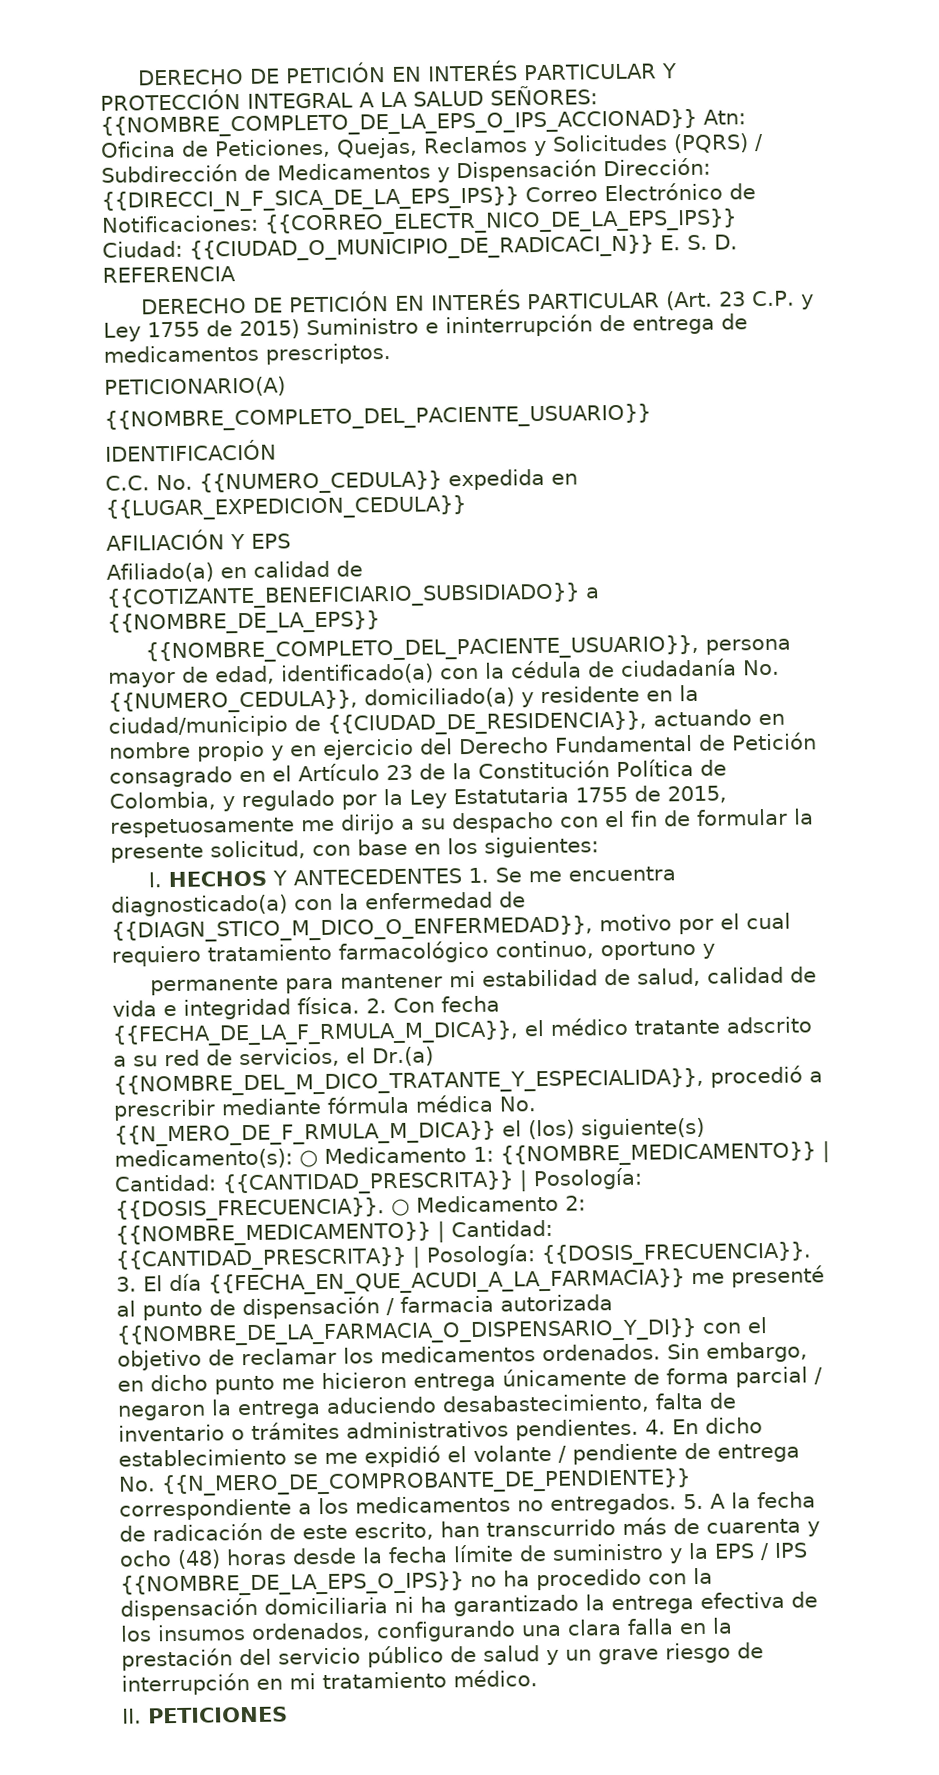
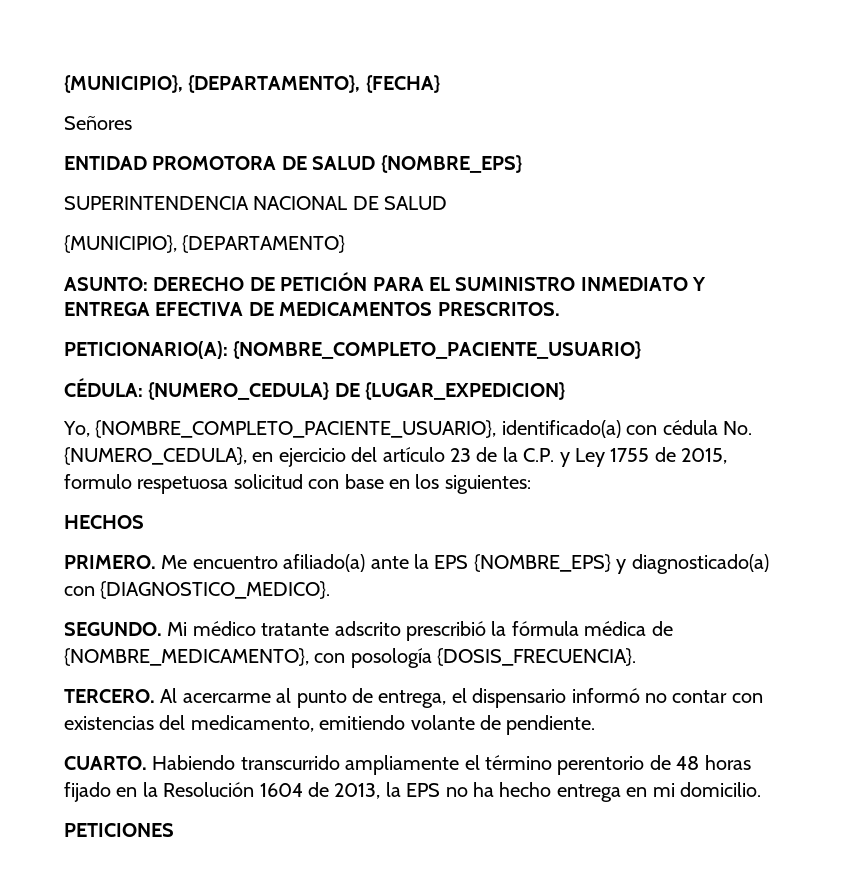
[136,60,677,86] [100,85,598,111] [100,108,746,138] [100,133,764,159] [101,157,711,183] [101,182,756,213] [101,208,737,236] [102,234,738,262] [102,266,236,283] [140,289,746,315] DERECHO DE PETICIÓN EN INTERÉS PARTICULAR Y PROTECCIÓN INTEGRAL A LA SALUD SEÑORES: {{NOMBRE_COMPLETO_DE_LA_EPS_O_IPS_ACCIONAD}} Atn: Oficina de Peticiones, Quejas, Reclamos y Solicitudes (PQRS) / Subdirección de Medicamentos y Dispensación Dirección: {{DIRECCI_N_F_SICA_DE_LA_EPS_IPS}} Correo Electrónico de Notificaciones: {{CORREO_ELECTR_NICO_DE_LA_EPS_IPS}} Ciudad: {{CIUDAD_O_MUNICIPIO_DE_RADICACI_N}} E. S. D. REFERENCIA // DERECHO DE PETICIÓN EN INTERÉS PARTICULAR (Art. 23 -> [64,75,441,93] [64,116,132,130] [64,155,523,173] [64,196,448,210] [64,235,346,253] [64,272,707,291] [64,302,560,316] [64,341,643,359] [64,378,567,400] [63,420,752,438] [64,447,518,467] {MUNICIPIO}, {DEPARTAMENTO}, {FECHA} // Señores // ENTIDAD PROMOTORA DE SALUD {NOMBRE_EPS} // SUPERINTENDENCIA NACIONAL DE SALUD // {MUNICIPIO}, {DEPARTAMENTO} // ASUNTO: DERECHO DE PETICIÓN PARA EL SUMINISTRO INMEDIATO Y ENTREGA EFECTIVA DE MEDICAMENTOS PRESCRITOS. // PETICIONARIO(A): {NOMBRE_COMPLETO_PACIENTE_USUARIO} // CÉDULA: {NUMERO_CEDULA} DE {LUGAR_EXPEDICION} // Yo, {NOMBRE_COMPLETO_PACIENTE_USUARIO}, identificado(a) con cédula No. {NUMERO_CEDULA}, en ejercicio del artículo 23 de la
[239,313,748,340] [103,343,391,365] [104,376,286,398] [104,403,651,432] [104,439,277,462] [105,468,578,495] [105,495,467,521] [106,529,291,551] [106,560,363,583] [106,582,600,610] [107,610,380,635] [144,634,791,664] [108,658,780,688] [108,684,699,714] [108,709,785,738] [109,732,817,762] [109,758,727,788] [109,785,727,812] [110,808,814,838] [110,840,306,863] 2015) Suministro e ininterrupción de entrega de medicamentos prescriptos. // PETICIONARIO(A) // {{NOMBRE_COMPLETO_DEL_PACIENTE_USUARIO}} // IDENTIFICACIÓN // C.C. No. {{NUMERO_CEDULA}} expedida en {{LUGAR_EXPEDICION_CEDULA}} // AFILIACIÓN Y EPS // Afiliado(a) en calidad de {{COTIZANTE_BENEFICIARIO_SUBSIDIADO}} a {{NOMBRE_DE_LA_EPS}} // {{NOMBRE_COMPLETO_DEL_PACIENTE_USUARIO}}, persona mayor de edad, identificado(a) con la cédula de ciudadanía No. {{NUMERO_CEDULA}}, domiciliado(a) y residente en la ciudad/municipio de {{CIUDAD_DE_RESIDENCIA}}, actuando en nombre propio y en ejercicio del Derecho Fundamental de Petición consagrado en el Artículo 23 de la Constitución Política de Colombia, y regulado por la Ley Estatutaria 1755 de 2015, respetuosamente me dirijo a su despacho con el fin de formular la presente solicitud, -> [681,448,728,464] [64,474,303,494] 2015, formulo respetuosa solicitud
[147,872,162,888] I. -> (531, 484) none
[271,866,676,886] [111,891,526,917] [111,912,791,943] [111,940,715,967] [149,966,817,996] [112,995,500,1020] [112,1016,812,1047] [113,1046,434,1068] [113,1065,823,1097] [113,1094,537,1121] [114,1117,705,1147] [114,1141,830,1170] [114,1167,643,1196] [115,1194,586,1222] [115,1219,553,1247] [115,1241,812,1272] [116,1265,825,1296] [116,1294,613,1321] [116,1317,768,1347] [117,1341,808,1371] [117,1366,823,1395] [117,1392,737,1421] [118,1417,763,1442] [118,1442,800,1468] [118,1468,691,1497] [119,1491,816,1521] [119,1517,820,1542] [119,1542,808,1569] [120,1567,713,1597] [120,1591,818,1621] [120,1617,733,1643] [121,1642,764,1671] [121,1669,538,1696] [122,1708,142,1724] Y ANTECEDENTES 1. Se me encuentra diagnosticado(a) con la enfermedad de {{DIAGN_STICO_M_DICO_O_ENFERMEDAD}}, motivo por el cual requiero tratamiento farmacológico continuo, oportuno y // permanente para mantener mi estabilidad de salud, calidad de vida e integridad física. 2. Con fecha {{FECHA_DE_LA_F_RMULA_M_DICA}}, el médico tratante adscrito a su red de servicios, el Dr.(a) {{NOMBRE_DEL_M_DICO_TRATANTE_Y_ESPECIALIDA}}, procedió a prescribir mediante fórmula médica No. {{N_MERO_DE_F_RMULA_M_DICA}} el (los) siguiente(s) medicamento(s): ○ Medicamento 1: {{NOMBRE_MEDICAMENTO}} | Cantidad: {{CANTIDAD_PRESCRITA}} | Posología: {{DOSIS_FRECUENCIA}}. ○ Medicamento 2: {{NOMBRE_MEDICAMENTO}} | Cantidad: {{CANTIDAD_PRESCRITA}} | Posología: {{DOSIS_FRECUENCIA}}. 3. El día {{FECHA_EN_QUE_ACUDI_A_LA_FARMACIA}} me presenté al punto de dispensación / farmacia autorizada {{NOMBRE_DE_LA_FARMACIA_O_DISPENSARIO_Y_DI}} con el objetivo de reclamar los medicamentos ordenados. Sin embargo, en dicho punto me hicieron entrega únicamente de forma parcial / negaron la entrega aduciendo desabastecimiento, falta de inventario o trámites administrativos pendientes. 4. En dicho establecimiento se me expidió el volante / pendiente de entrega No. {{N_MERO_DE_COMPROBANTE_DE_PENDIENTE}} correspondiente a los medicamentos no entregados. 5. A la fecha de radicación de este escrito, han transcurrido más de cuarenta y ocho (48) horas desde la fecha límite de suministro y la EPS / IPS {{NOMBRE_DE_LA_EPS_O_IPS}} no ha procedido con la dispensación domiciliaria ni ha garantizado la entrega efectiva de los insumos ordenados, configurando una clara falla en la prestación del servicio público de salud y un grave riesgo de interrupción en mi tratamiento médico. // II. -> [64,554,769,574] [64,581,331,599] [64,621,673,641] [64,648,637,668] [64,688,763,708] [64,715,596,735] [64,755,751,775] [64,782,761,802] // PRIMERO. Me encuentro afiliado(a) ante la EPS {NOMBRE_EPS} y diagnosticado(a) con {DIAGNOSTICO_MEDICO}. // SEGUNDO. Mi médico tratante adscrito prescribió la fórmula médica de {NOMBRE_MEDICAMENTO}, con posología {DOSIS_FRECUENCIA}. // TERCERO. Al acercarme al punto de entrega, el dispensario informó no contar con existencias del medicamento, emitiendo volante de pendiente. // CUARTO. Habiendo transcurrido ampliamente el término perentorio de 48 horas fijado en la Resolución 1604 de 2013, la EPS no ha hecho entrega en mi domicilio. //

